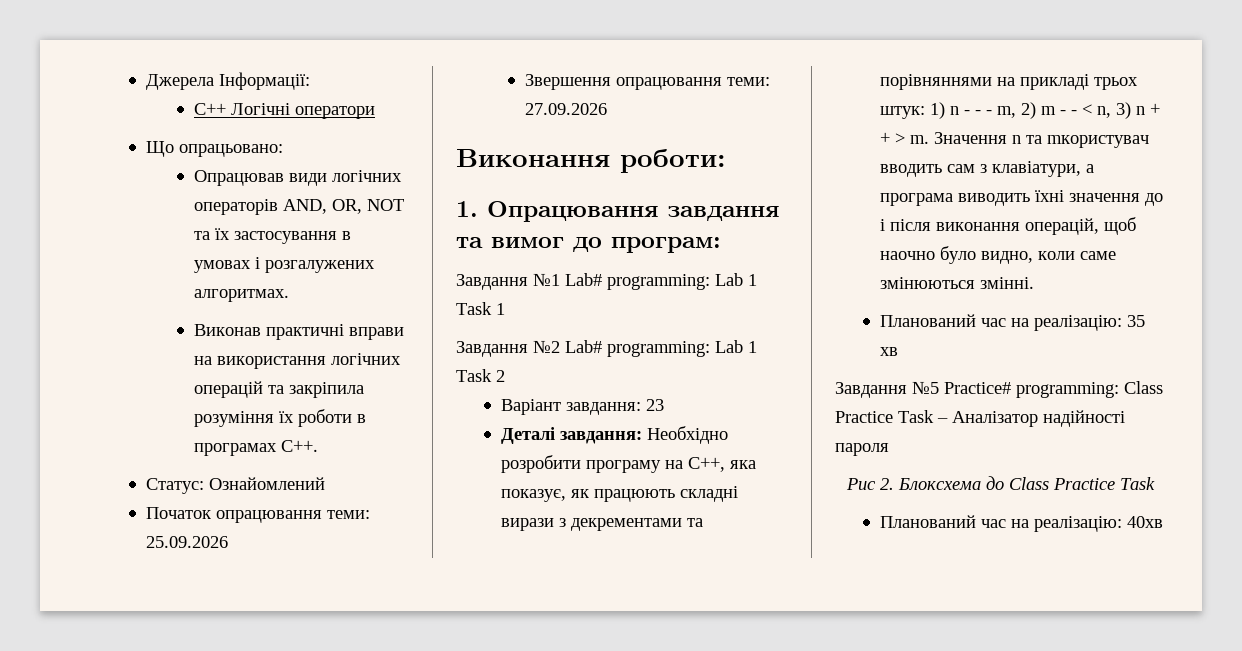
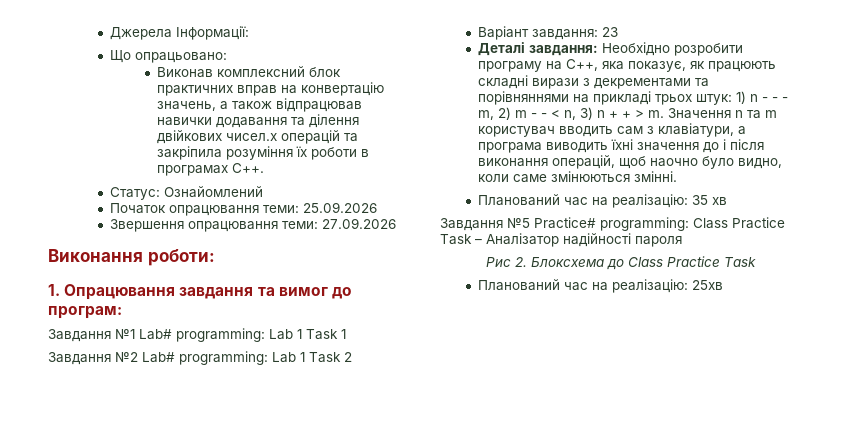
[194,103,376,119] // C++ Логічні оператори -> (249, 33) none
[194,170,403,186] [194,199,405,215] [194,228,352,244] [194,257,376,273] [194,289,290,302] [194,324,405,340] [194,353,402,369] Опрацював види логічних операторів AND, OR, NOT та їх застосування в умовах і розгалужених алгоритмах. // Виконав практичні вправи на використання логічних -> [156,66,341,78] [156,82,384,96] [156,98,362,112] [156,114,359,128] [156,130,277,144] Виконав комплексний блок практичних вправ на конвертацію значень, а також відпрацював навички додавання та ділення двійкових чисел.х
[1046,135,1149,148] mкористувач -> [765,110,778,118] [478,126,556,137] m користувач
[1126,516,1163,528] 40хв -> [692,280,724,290] 25хв

